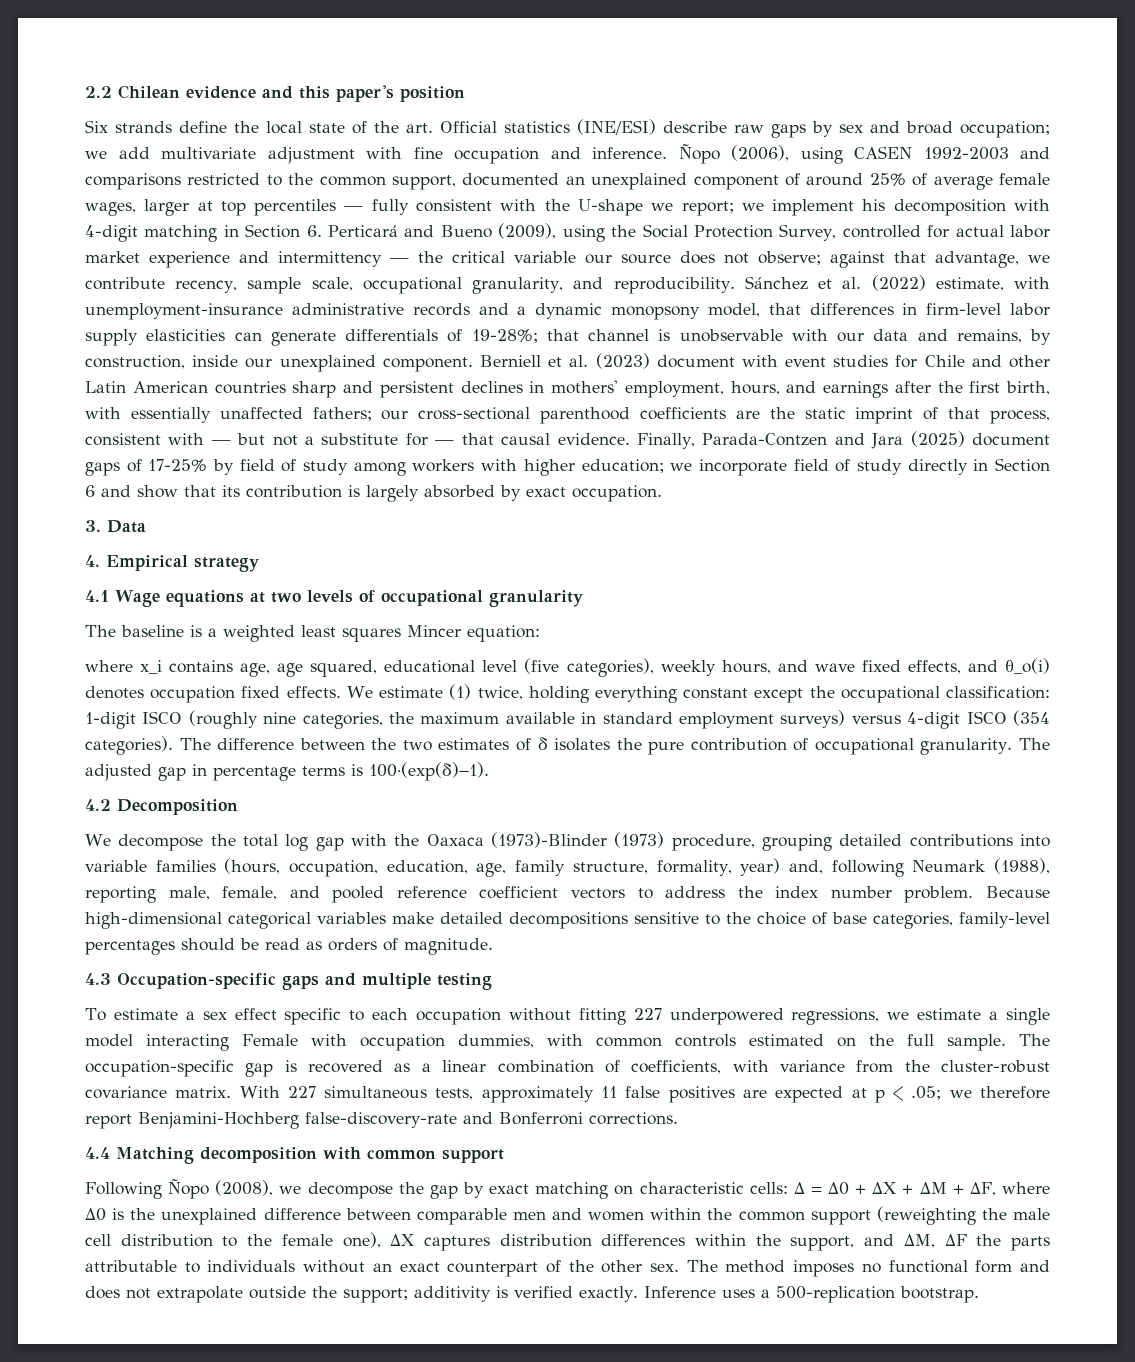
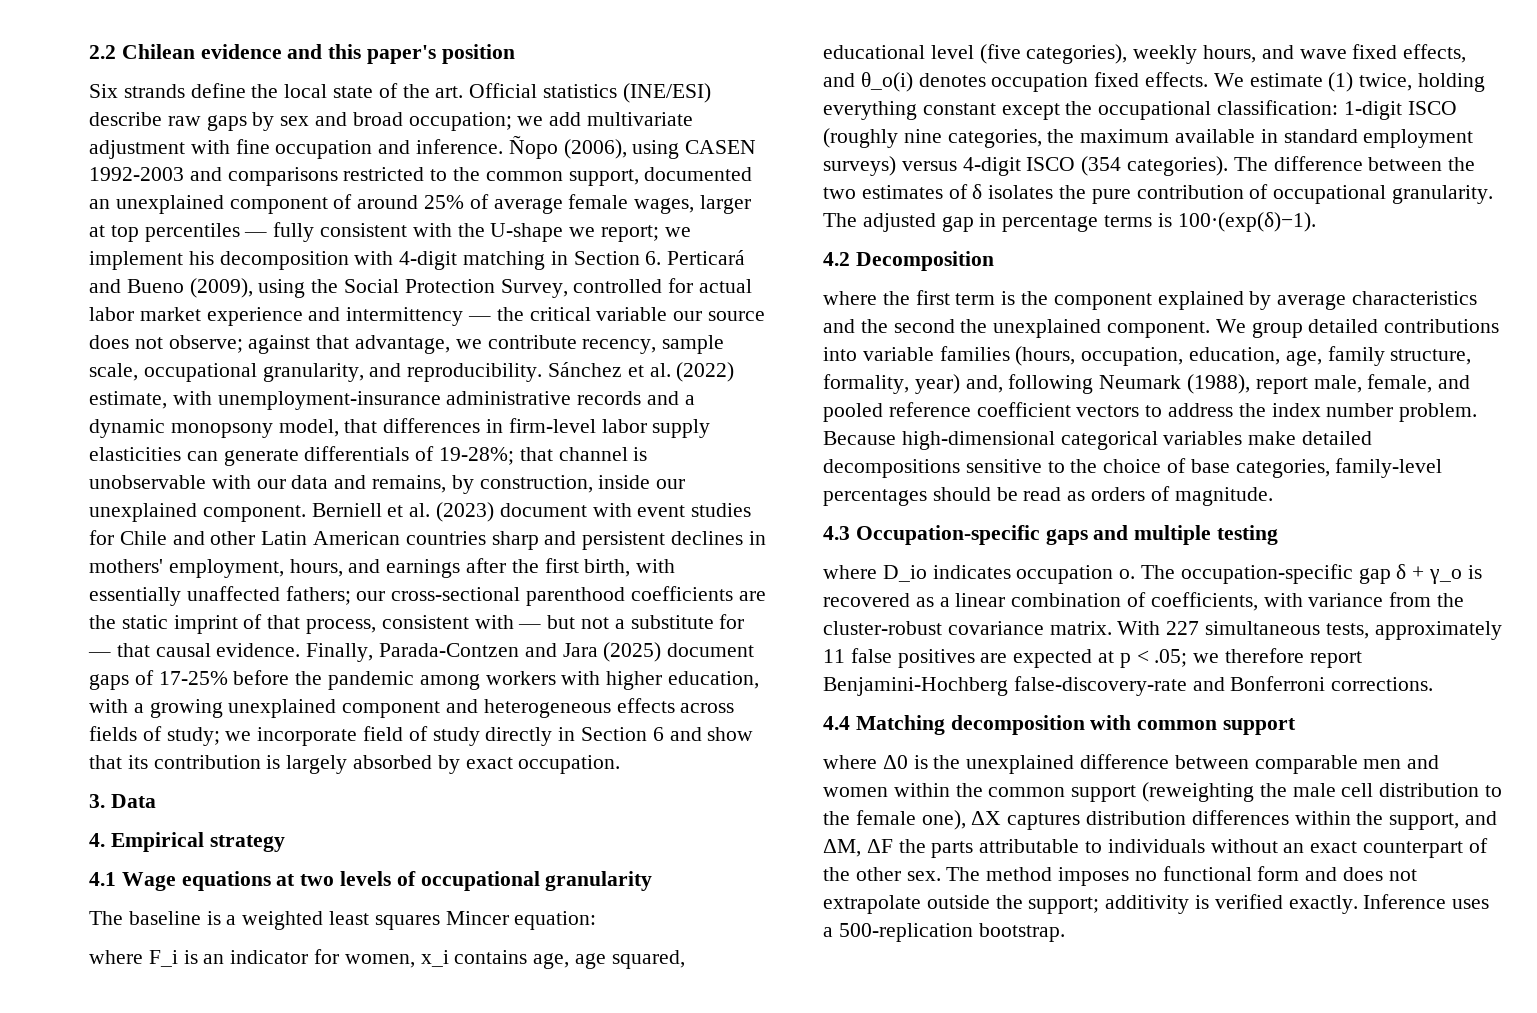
[213,459,664,476] by field of study among workers with higher education; -> [233,670,760,690] [89,698,735,718] [89,726,220,746] before the pandemic among workers with higher education, with a growing unexplained component and heterogeneous effects across fields of study;
(133, 666) none -> [148,949,415,968] F_i is an indicator for women,
[85,832,832,851] We decompose the total log gap with the Oaxaca (1973)-Blinder (1973) procedure, grouping -> [823,290,1478,310] [823,319,1303,338] where the first term is the component explained by average characteristics and the second the unexplained component. We group
[85,886,156,903] reporting -> [1255,377,1308,394] report
[85,1008,1050,1025] [85,1034,1050,1051] [85,1060,274,1077] To estimate a sex effect specific to each occupation without fitting 227 underpowered regressions, we estimate a single model interacting Female with occupation dummies, with common controls estimated on the full sample. The occupation-specific gap -> [823,564,1463,584] where D_io indicates occupation o. The occupation-specific gap δ + γ_o
[85,1179,996,1199] Following Ñopo (2008), we decompose the gap by exact matching on characteristic cells: Δ = Δ0 + ΔX + ΔM + ΔF, -> (1297, 726) none

